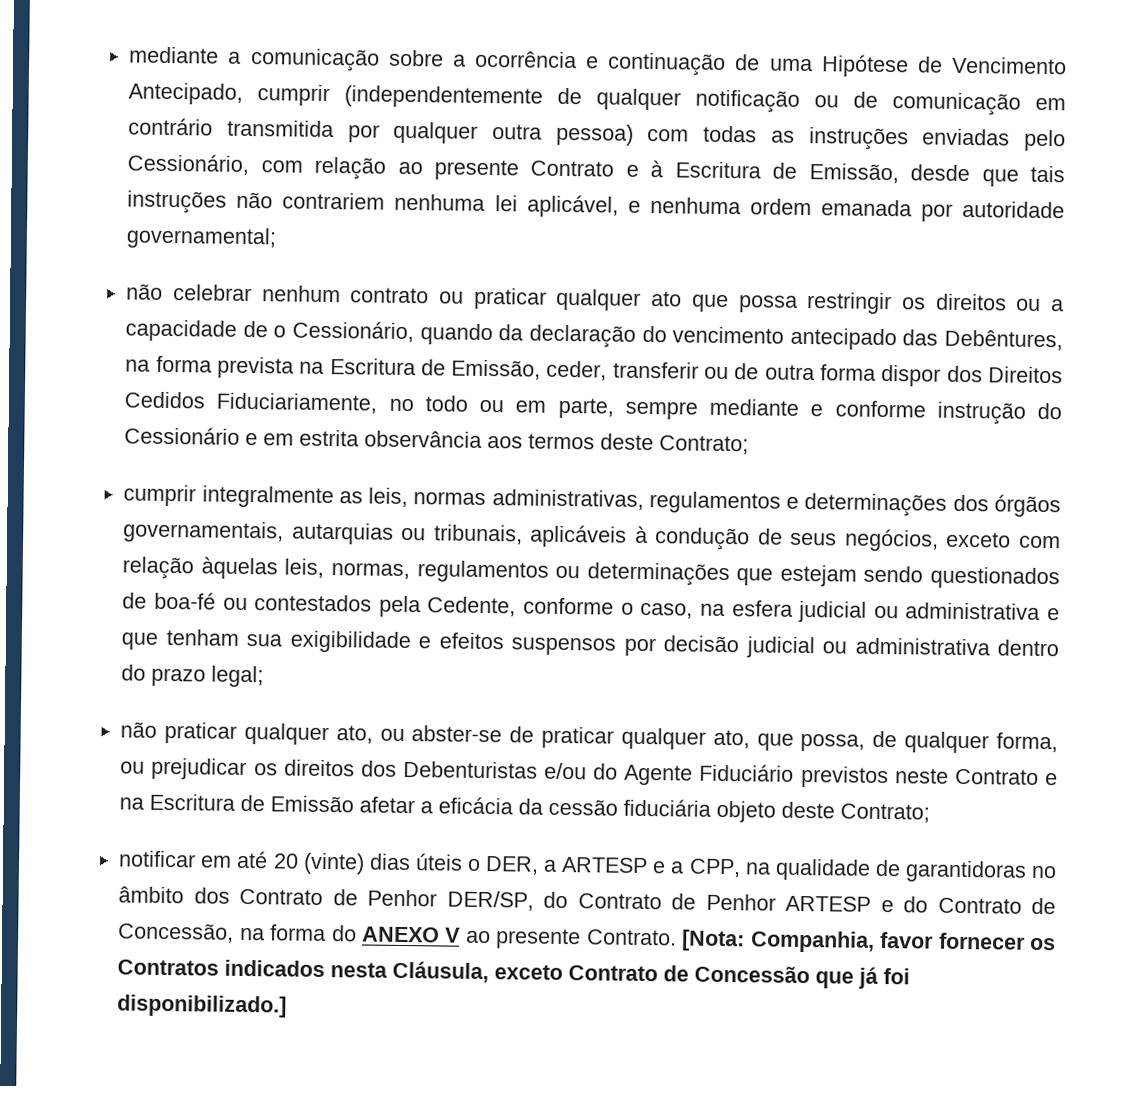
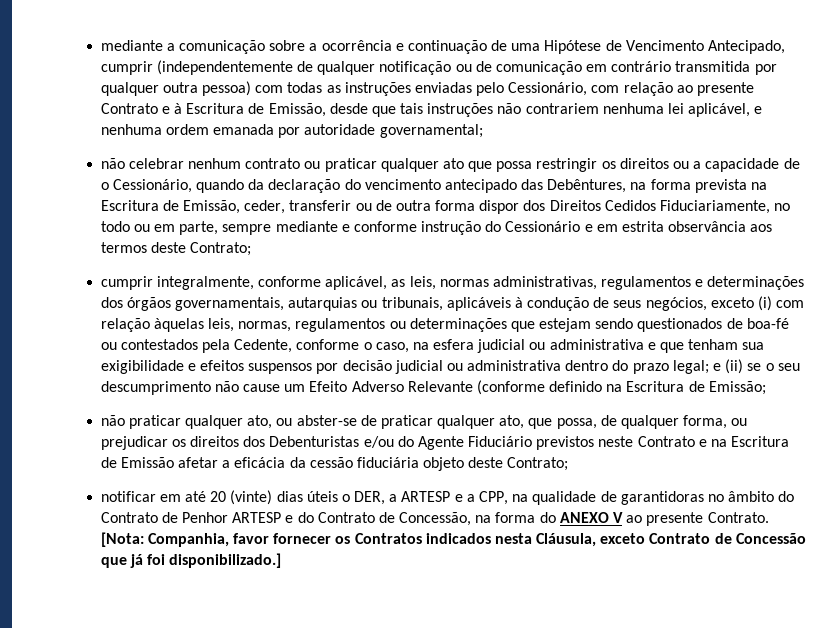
[201,485,334,509] integralmente -> [156,276,388,290] integralmente, conforme aplicável,
(1012, 539) none -> [758,296,773,311] (i)
(265, 676) none -> [713,359,800,374] [100,380,766,395] e (ii) se o seu descumprimento não cause um Efeito Adverso Relevante (conforme definido na Escritura de Emissão;
[193,887,534,911] dos Contrato de Penhor DER/SP, -> (775, 496) none

